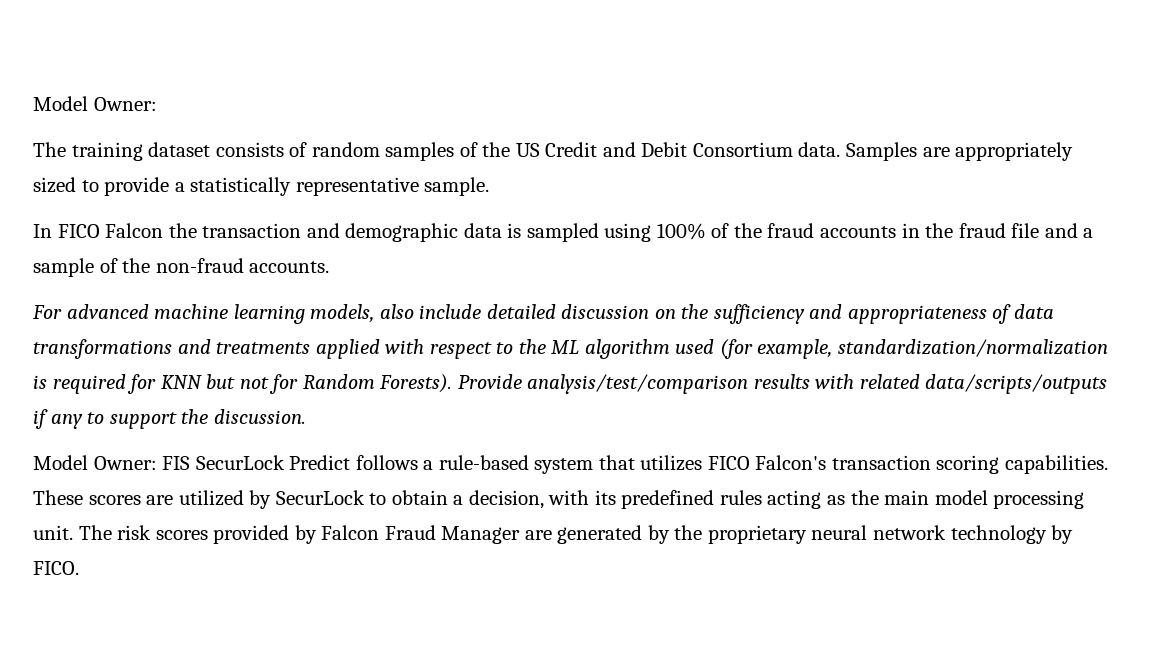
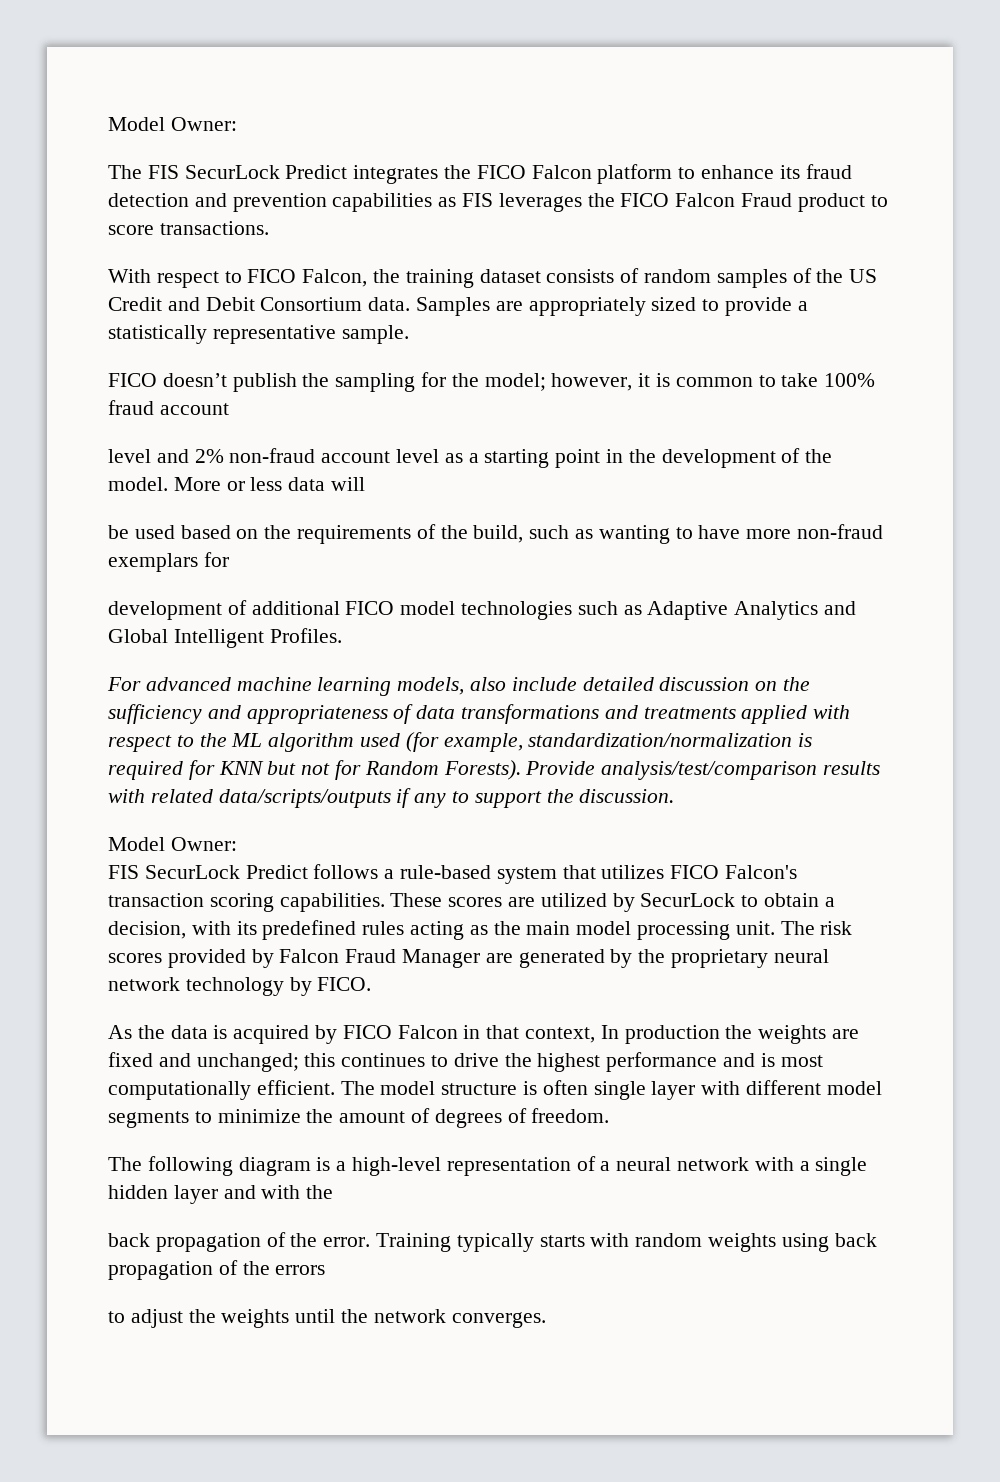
(66, 149) none -> [147,164,852,184] [108,193,888,212] [108,221,269,235] [108,269,401,288] FIS SecurLock Predict integrates the FICO Falcon platform to enhance its fraud detection and prevention capabilities as FIS leverages the FICO Falcon Fraud product to score transactions. // With respect to FICO Falcon, the
[33,223,1094,242] [33,258,330,277] In FICO Falcon the transaction and demographic data is sampled using 100% of the fraud accounts in the fraud file and a sample of the non-fraud accounts. -> [108,372,876,392] [108,400,229,415] [108,448,833,468] [108,477,366,491] [108,524,884,544] [108,552,229,572] [108,600,857,620] [108,628,342,648] FICO doesn’t publish the sampling for the model; however, it is common to take 100% fraud account // level and 2% non-fraud account level as a starting point in the development of the model. More or less data will // be used based on the requirements of the build, such as wanting to have more non-fraud exemplars for // development of additional FICO model technologies such as Adaptive Analytics and Global Intelligent Profiles.
(157, 463) none -> (237, 844) //
(79, 568) none -> [108,1025,860,1044] [108,1052,823,1072] [108,1080,882,1100] [108,1108,610,1128] [108,1156,868,1176] [108,1185,334,1204] [108,1232,877,1252] [108,1260,326,1280] [108,1309,546,1328] // As the data is acquired by FICO Falcon in that context, In production the weights are fixed and unchanged; this continues to drive the highest performance and is most computationally efficient. The model structure is often single layer with different model segments to minimize the amount of degrees of freedom. // The following diagram is a high-level representation of a neural network with a single hidden layer and with the // back propagation of the error. Training typically starts with random weights using back propagation of the errors // to adjust the weights until the network converges.

